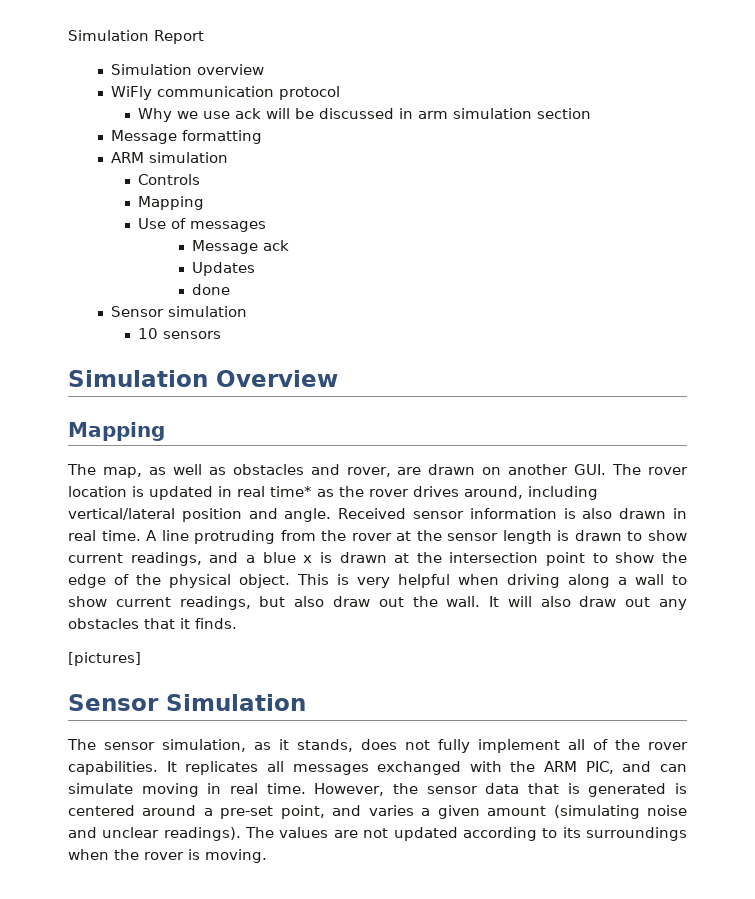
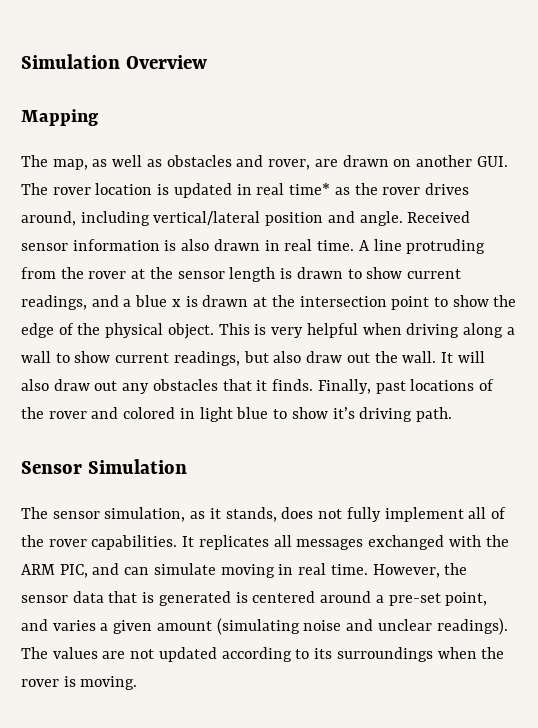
[68,30,204,44] [110,64,264,75] [110,86,340,100] [137,108,591,122] [110,130,262,144] [110,152,228,163] [137,174,200,185] [137,196,204,210] [137,218,266,232] [191,240,289,254] [191,262,255,276] [191,284,230,295] [110,306,247,317] [137,328,221,339] [68,370,208,387] Simulation Report // Simulation overview // WiFly communication protocol // Why we use ack will be discussed in arm simulation section // Message formatting // ARM simulation // Controls // Mapping // Use of messages // Message ack // Updates // done // Sensor simulation // 10 sensors // Simulation -> [21,54,120,69] Simulation
[68,652,141,666] // [pictures] -> [317,379,494,394] [21,407,452,422] Finally, past locations of the rover and colored in light blue to show it’s driving path.

